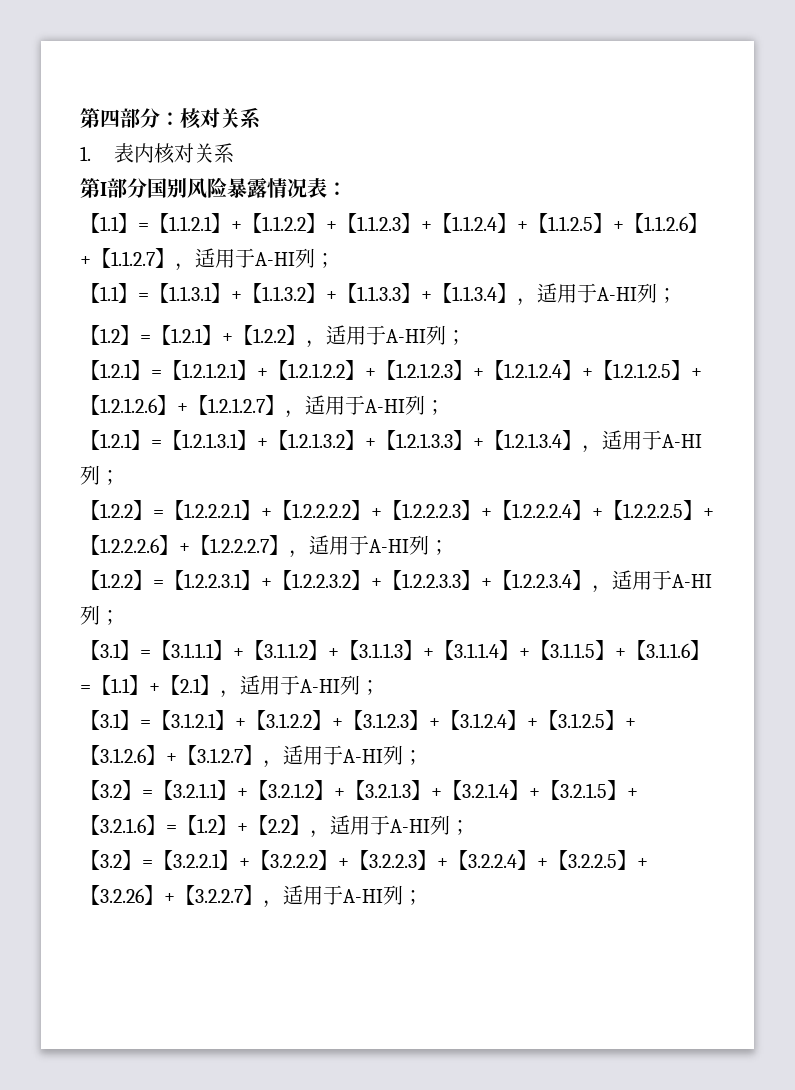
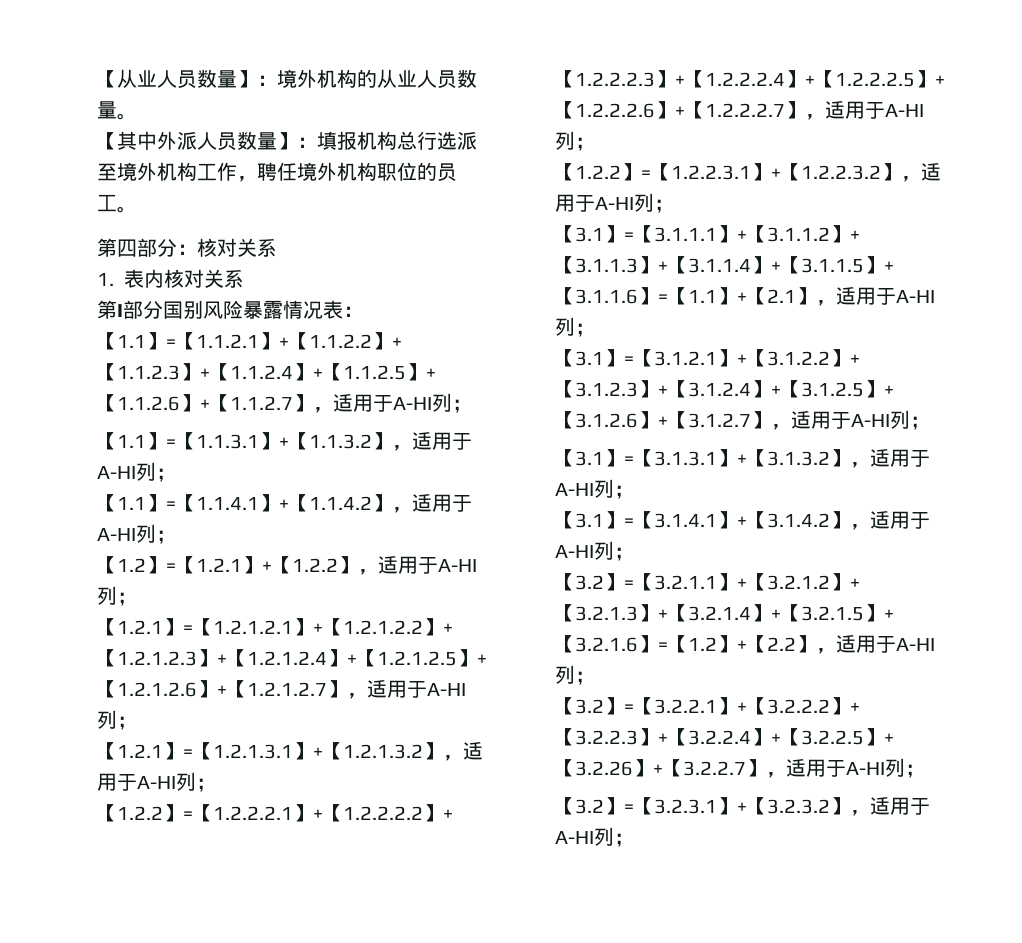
(80, 118) none -> [97,69,477,89] [97,101,137,120] [97,131,477,151] [97,162,457,182] [97,194,137,213] 【从业人员数量】：境外机构的从业人员数量。 // 【其中外派人员数量】：填报机构总行选派至境外机构工作，聘任境外机构职位的员工。 //
[326,283,497,303] +【1.1.3.3】+【1.1.3.4 -> [392,432,472,451] [97,462,176,482] [97,494,372,512] ，适用于A-HI列； // 【1.1】=【1.1.4.1】+【1.1.4.2
[365,430,582,450] +【1.2.1.3.3】+【1.2.1.3.4】 -> (443, 751) none
[371,570,592,590] +【1.2.2.3.3】+【1.2.2.3.4】 -> (901, 172) none
(423, 757) none -> [555,449,930,468] [555,479,634,499] [555,511,930,530] [555,541,634,561] // 【3.1】=【3.1.3.1】+【3.1.3.2】，适用于A-HI列； // 【3.1】=【3.1.4.1】+【3.1.4.2】，适用于A-HI列；
(423, 897) none -> [555,797,930,816] [555,827,634,847] // 【3.2】=【3.2.3.1】+【3.2.3.2】，适用于A-HI列；

